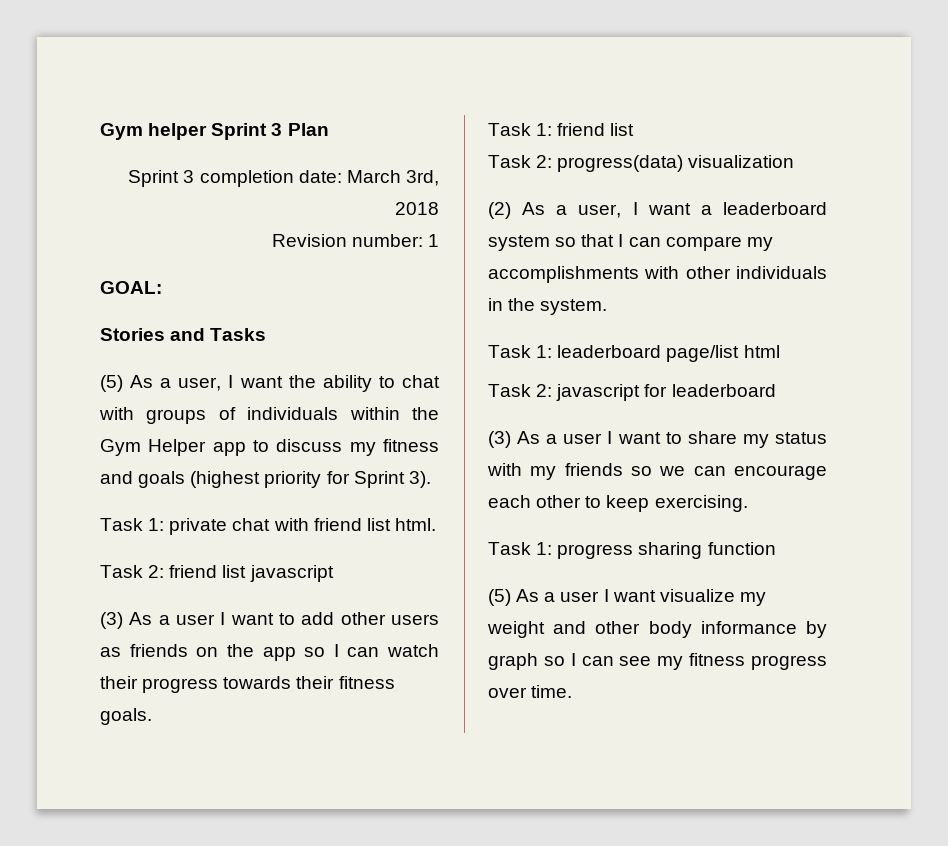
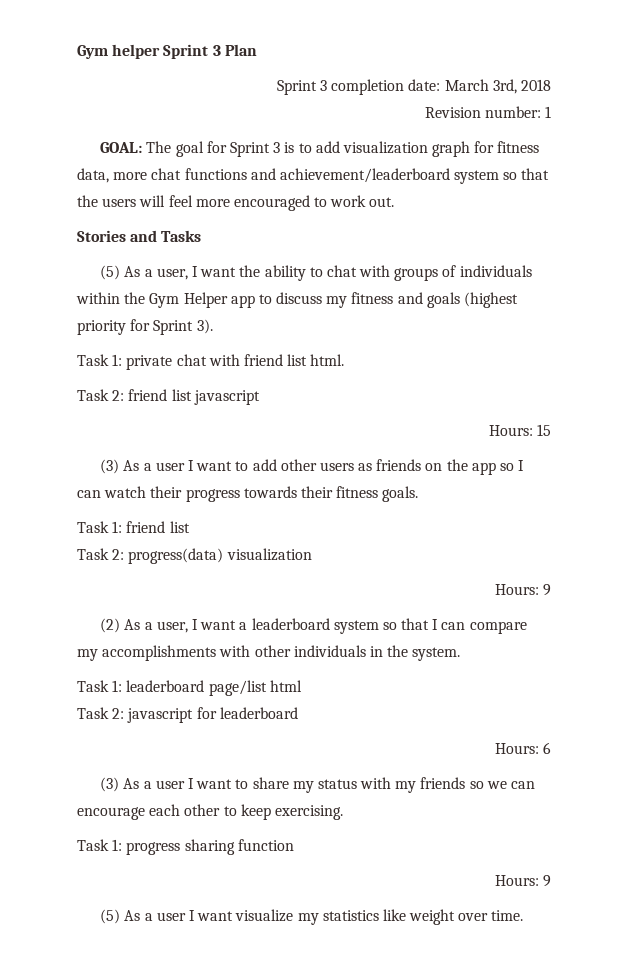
(162, 287) none -> [146,141,540,157] [77,168,550,184] [77,195,395,211] The goal for Sprint 3 is to add visualization graph for fitness data, more chat functions and achievement/leaderboard system so that the users will feel more encouraged to work out.
(334, 573) none -> [488,424,551,436] // Hours: 15
(795, 161) none -> [494,584,551,596] // Hours: 9
(776, 390) none -> [494,742,551,754] // Hours: 6
(776, 548) none -> [494,875,551,887] // Hours: 9
[487,621,827,638] [488,653,827,670] weight and other body informance by graph so I can see my fitness progress -> [322,909,456,925] statistics like weight

